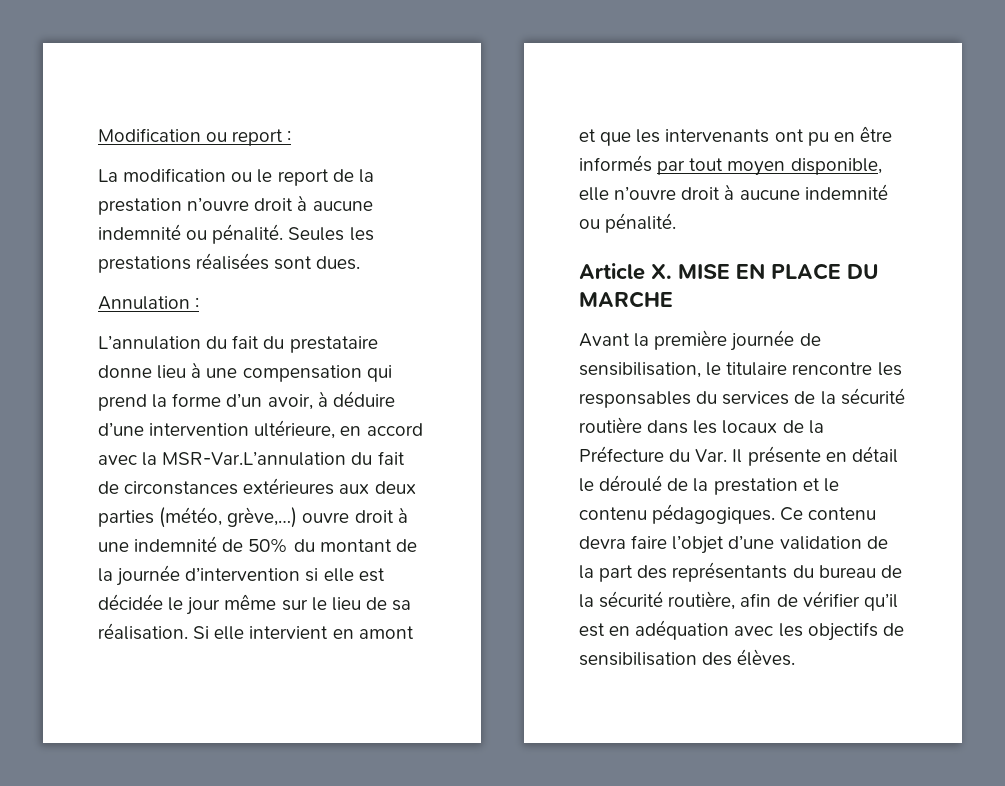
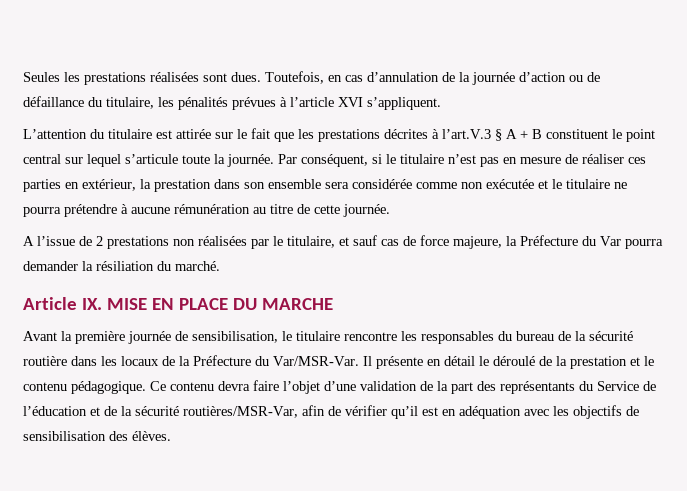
[98,128,292,146] [98,168,374,186] [98,195,373,215] [98,224,284,244] Modification ou report : // La modification ou le report de la prestation n’ouvre droit à aucune indemnité ou pénalité. -> (23, 77) none
[98,296,200,310] [98,335,378,353] [98,362,392,382] [98,391,395,411] [98,420,423,439] [98,451,405,466] [98,478,416,495] [98,507,408,528] [98,536,417,553] [98,565,385,586] [98,594,412,615] [98,623,414,640] [579,126,892,146] [579,155,882,176] [579,184,888,201] [579,213,677,233] // Annulation : // L’annulation du fait du prestataire donne lieu à une compensation qui prend la forme d’un avoir, à déduire d’une intervention ultérieure, en accord avec la MSR-Var.L’annulation du fait de circonstances extérieures aux deux parties (météo, grève,…) ouvre droit à une indemnité de 50% du montant de la journée d’intervention si elle est décidée le jour même sur le lieu de sa réalisation. Si elle intervient en amont et que les intervenants ont pu en être informés par tout moyen disponible, elle n’ouvre droit à aucune indemnité ou pénalité. -> [265,71,600,85] [23,96,441,110] [23,128,655,142] [23,154,646,167] [23,179,627,192] [23,204,390,217] [23,235,663,249] [23,261,220,271] Toutefois, en cas d’annulation de la journée d’action ou de défaillance du titulaire, les pénalités prévues à l’article XVI s’appliquent. // L’attention du titulaire est attirée sur le fait que les prestations décrites à l’art.V.3 § A + B constituent le point central sur lequel s’articule toute la journée. Par conséquent, si le titulaire n’est pas en mesure de réaliser ces parties en extérieur, la prestation dans son ensemble sera considérée comme non exécutée et le titulaire ne pourra prétendre à aucune rémunération au titre de cette journée. // A l’issue de 2 prestations non réalisées par le titulaire, et sauf cas de force majeure, la Préfecture du Var pourra demander la résiliation du marché.
[651,264,672,279] X. -> [81,298,102,310] IX.
[722,391,790,405] services -> [516,331,554,341] bureau
[695,449,728,462] Var. -> [273,356,359,366] Var/MSR-Var.
[652,504,776,524] pédagogiques. -> [71,381,146,394] pédagogique.
[818,565,902,578] [579,591,736,610] bureau de la sécurité routière, -> [597,381,656,391] [23,406,298,418] Service de l’éducation et de la sécurité routières/MSR-Var,

